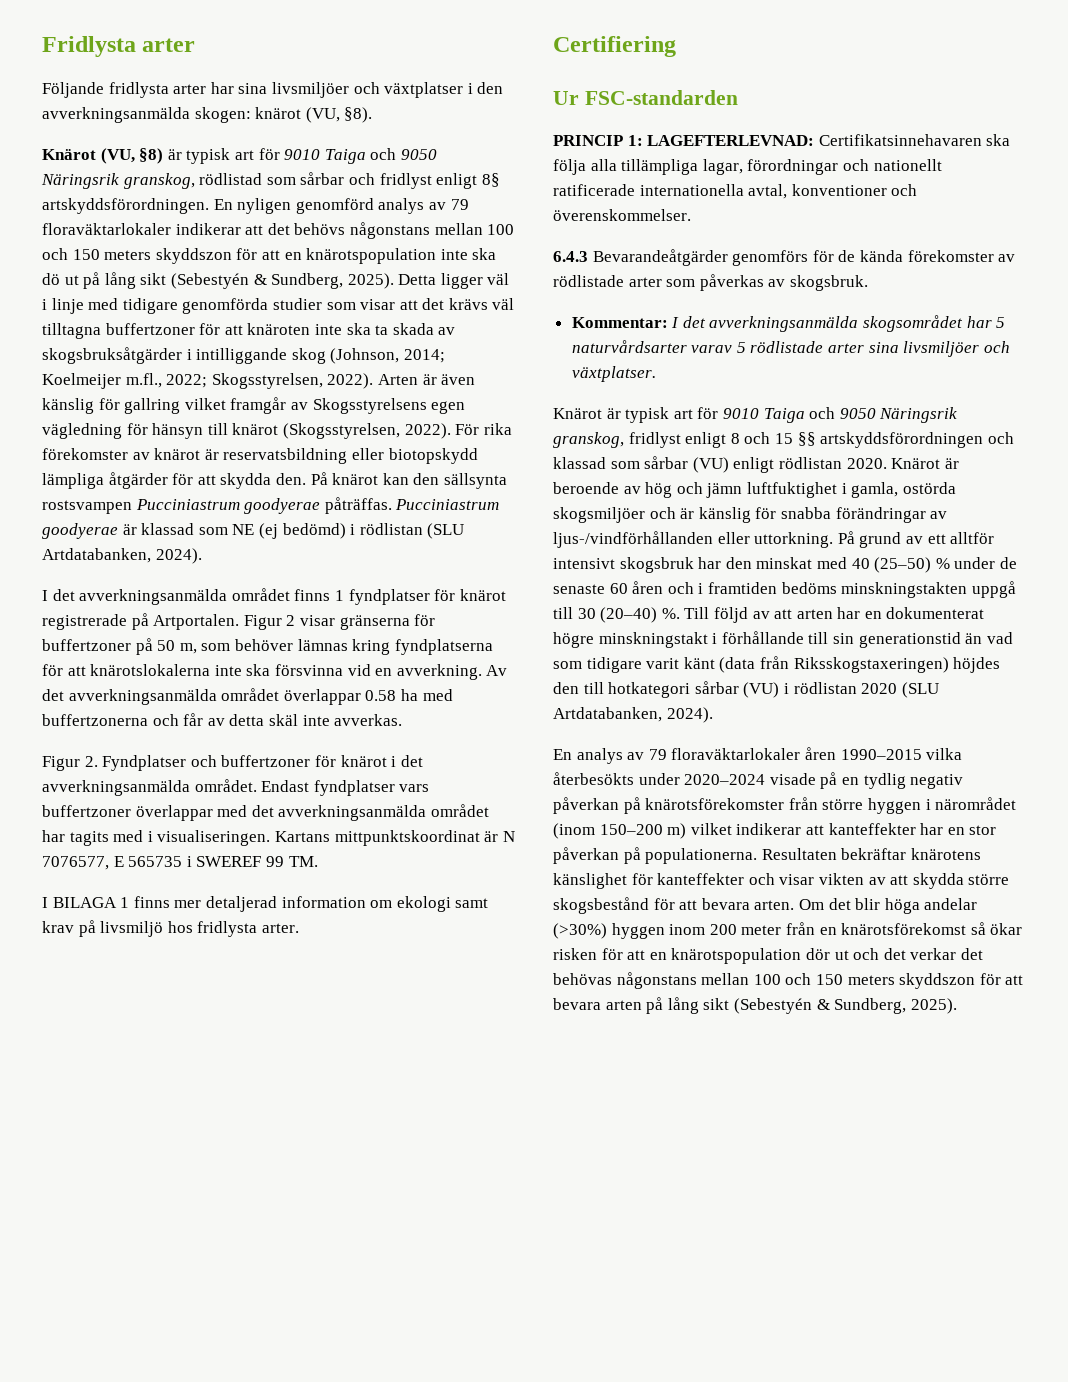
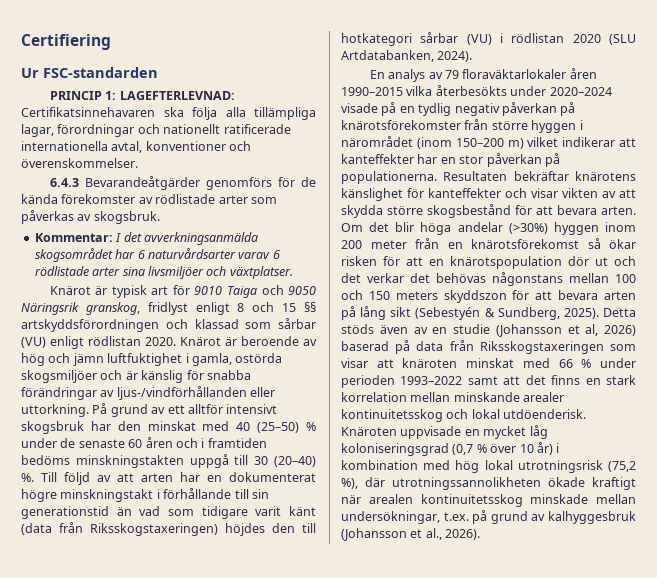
[42,36,196,57] [42,82,504,98] [42,107,373,123] [42,148,437,164] [41,172,500,189] [42,198,469,214] [42,222,515,239] [42,248,497,264] [42,272,510,289] [42,298,515,314] [42,323,456,339] [42,347,445,364] [42,373,476,389] [42,397,466,414] [42,423,512,439] [42,448,478,464] [42,472,507,489] [42,497,500,514] [42,523,465,539] [42,548,202,564] [42,588,506,605] [42,613,436,630] [42,638,493,655] [42,664,508,680] [42,688,453,705] [42,713,403,726] [42,755,423,771] [42,779,430,796] [42,804,489,821] [42,830,515,846] [42,856,318,870] [42,896,489,912] [42,920,299,937] Fridlysta arter // Följande fridlysta arter har sina livsmiljöer och växtplatser i den avverkningsanmälda skogen: knärot (VU, §8). // Knärot (VU, §8) är typisk art för 9010 Taiga och 9050 Näringsrik granskog, rödlistad som sårbar och fridlyst enligt 8§ artskyddsförordningen. En nyligen genomförd analys av 79 floraväktarlokaler indikerar att det behövs någonstans mellan 100 och 150 meters skyddszon för att en knärotspopulation inte ska dö ut på lång sikt (Sebestyén & Sundberg, 2025). Detta ligger väl i linje med tidigare genomförda studier som visar att det krävs väl tilltagna buffertzoner för att knäroten inte ska ta skada av skogsbruksåtgärder i intilliggande skog (Johnson, 2014; Koelmeijer m.fl., 2022; Skogsstyrelsen, 2022). Arten är även känslig för gallring vilket framgår av Skogsstyrelsens egen vägledning för hänsyn till knärot (Skogsstyrelsen, 2022). För rika förekomster av knärot är reservatsbildning eller biotopskydd lämpliga åtgärder för att skydda den. På knärot kan den sällsynta rostsvampen Pucciniastrum goodyerae påträffas. Pucciniastrum goodyerae är klassad som NE (ej bedömd) i rödlistan (SLU Artdatabanken, 2024). // I det avverkningsanmälda området finns 1 fyndplatser för knärot registrerade på Artportalen. Figur 2 visar gränserna för buffertzoner på 50 m, som behöver lämnas kring fyndplatserna för att knärotslokalerna inte ska försvinna vid en avverkning. Av det avverkningsanmälda området överlappar 0.58 ha med buffertzonerna och får av detta skäl inte avverkas. // Figur 2. Fyndplatser och buffertzoner för knärot i det avverkningsanmälda området. Endast fyndplatser vars buffertzoner överlappar med det avverkningsanmälda området har tagits med i visualiseringen. Kartans mittpunktskoordinat är N 7076577, E 565735 i SWEREF 99 TM. // I BILAGA 1 finns mer detaljerad information om ekologi samt krav på livsmiljö hos fridlysta arter. // -> (21, 42) none
[996,317,1006,328] 5 -> [137,250,145,259] 6
[736,342,746,353] 5 -> [272,250,280,259] 6
(957, 1006) none -> [603,308,636,317] [341,324,636,337] [341,340,636,354] [341,358,636,368] [341,375,636,388] [341,392,565,402] [341,409,587,422] [341,425,548,439] [341,442,560,456] [341,460,636,473] [341,477,636,490] [341,494,636,507] [341,510,636,524] [341,528,481,541] Detta stöds även av en studie (Johansson et al, 2026) baserad på data från Riksskogstaxeringen som visar att knäroten minskat med 66 % under perioden 1993–2022 samt att det finns en stark korrelation mellan minskande arealer kontinuitetsskog och lokal utdöenderisk. Knäroten uppvisade en mycket låg koloniseringsgrad (0,7 % över 10 år) i kombination med hög lokal utrotningsrisk (75,2 %), där utrotningssannolikheten ökade kraftigt när arealen kontinuitetsskog minskade mellan undersökningar, t.ex. på grund av kalhyggesbruk (Johansson et al., 2026).

